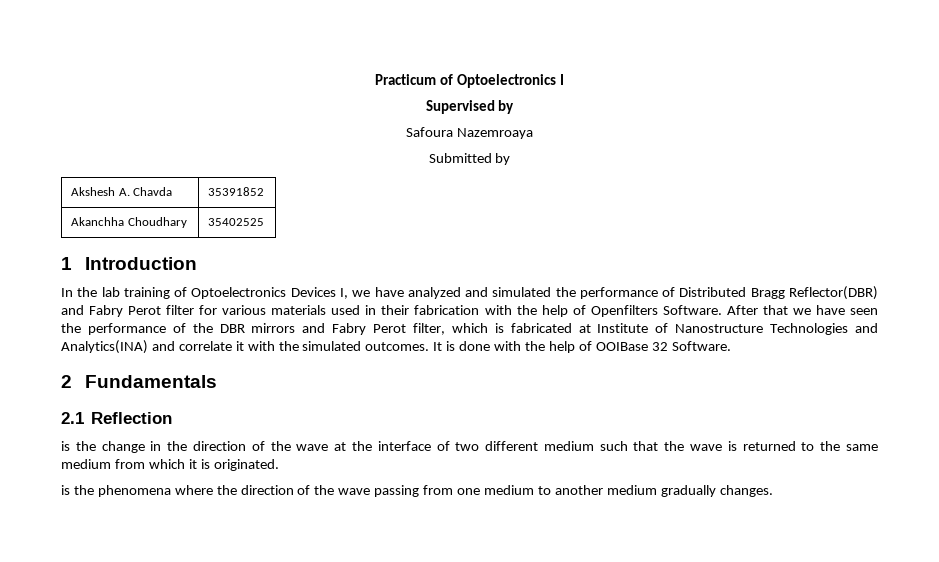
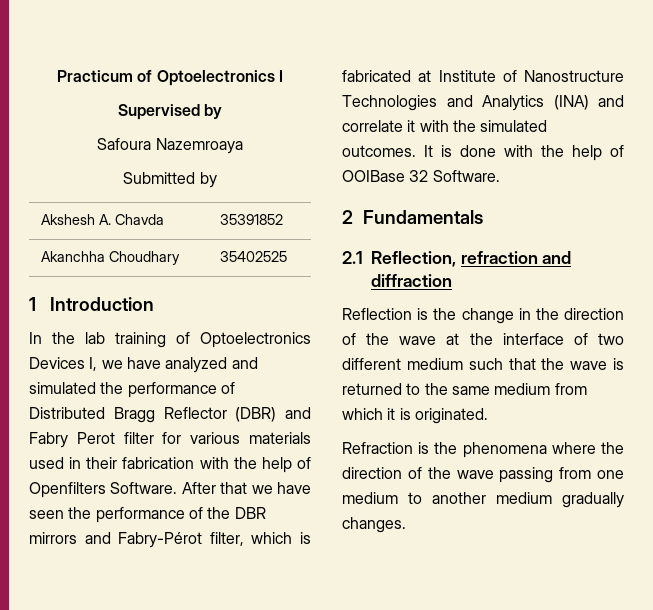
[789,286,879,300] Reflector(DBR) -> [163,407,277,422] Reflector (DBR)
[332,323,407,335] Fabry Perot -> [118,532,203,548] Fabry-Pérot
[61,340,148,354] Analytics(INA) -> [482,95,589,111] Analytics (INA)
(84, 418) none -> [371,251,572,267] [371,274,452,287] Reflection, refraction and diffraction //
(173, 418) // -> (412, 314) none
(279, 465) none -> [342,442,413,454] Refraction

